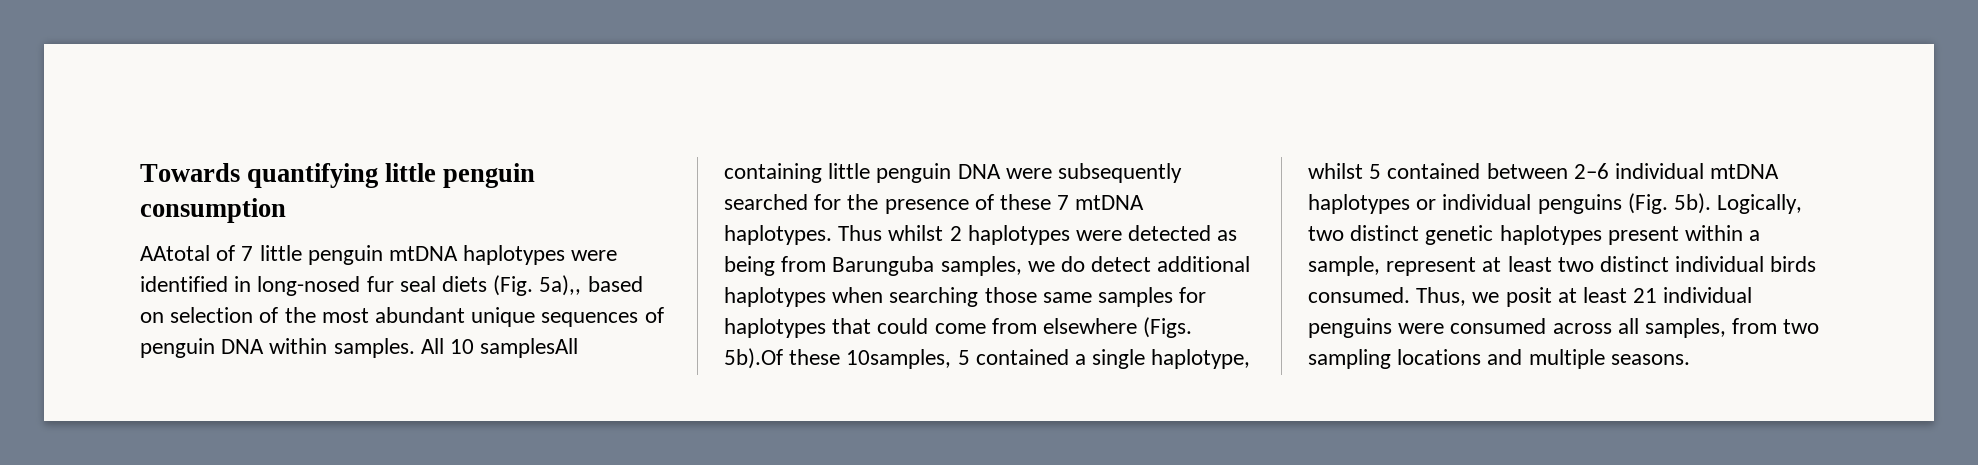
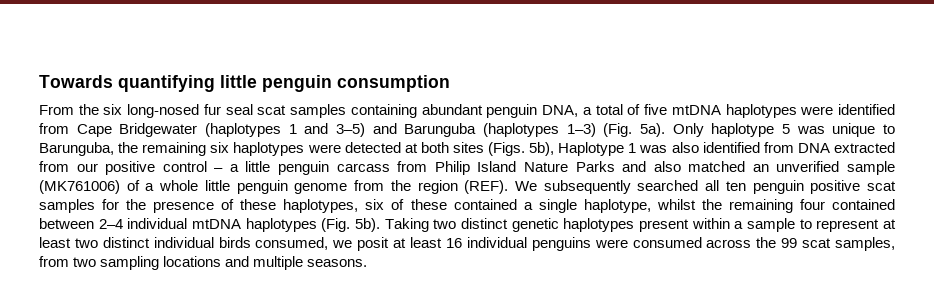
[140,245,618,265] [140,275,643,296] [140,307,664,327] [140,338,579,358] [724,163,1183,183] [724,194,808,210] AAtotal of 7 little penguin mtDNA haplotypes were identified in long-nosed fur seal diets (Fig. 5a),, based on selection of the most abundant unique sequences of penguin DNA within samples. All 10 samplesAll containing little penguin DNA were subsequently searched -> [39,104,895,118] [39,123,895,137] [39,142,896,156] [39,161,895,175] [39,180,896,194] [39,199,95,213] From the six long-nosed fur seal scat samples containing abundant penguin DNA, a total of five mtDNA haplotypes were identified from Cape Bridgewater (haplotypes 1 and 3–5) and Barunguba (haplotypes 1–3) (Fig. 5a). Only haplotype 5 was unique to Barunguba, the remaining six haplotypes were detected at both sites (Figs. 5b), Haplotype 1 was also identified from DNA extracted from our positive control – a little penguin carcass from Philip Island Nature Parks and also matched an unverified sample (MK761006) of a whole little penguin genome from the region (REF). We subsequently searched all ten penguin positive scat samples
[1057,195,1145,210] [724,225,1238,245] [724,256,1251,276] [724,287,1207,307] [724,317,1193,338] [724,348,970,369] 7 mtDNA haplotypes. Thus whilst 2 haplotypes were detected as being from Barunguba samples, we do detect additional haplotypes when searching those same samples for haplotypes that could come from elsewhere (Figs. 5b).Of these 10samples, 5 -> [283,199,447,213] haplotypes, six of these
[1369,164,1382,179] 5 -> [701,199,825,213] the remaining four
[1573,163,1609,179] 2–6 -> [98,219,123,229] 2–4
[1416,194,1622,214] or individual penguins -> (317, 225) none
[1717,194,1803,214] Logically, -> [384,218,429,232] Taking
[1308,256,1380,276] sample, -> [746,218,812,232] sample to
[1308,287,1467,306] consumed. Thus, -> [255,237,329,250] consumed,
[1633,288,1658,303] 21 -> [445,238,462,248] 16
[1617,318,1639,334] all -> [756,237,832,248] the 99 scat

